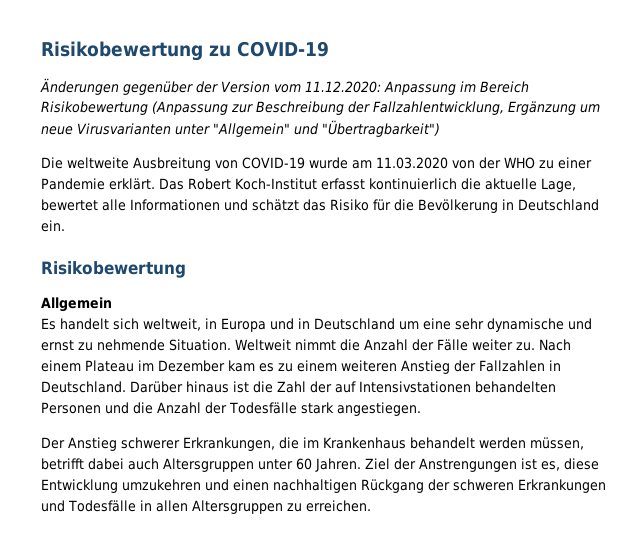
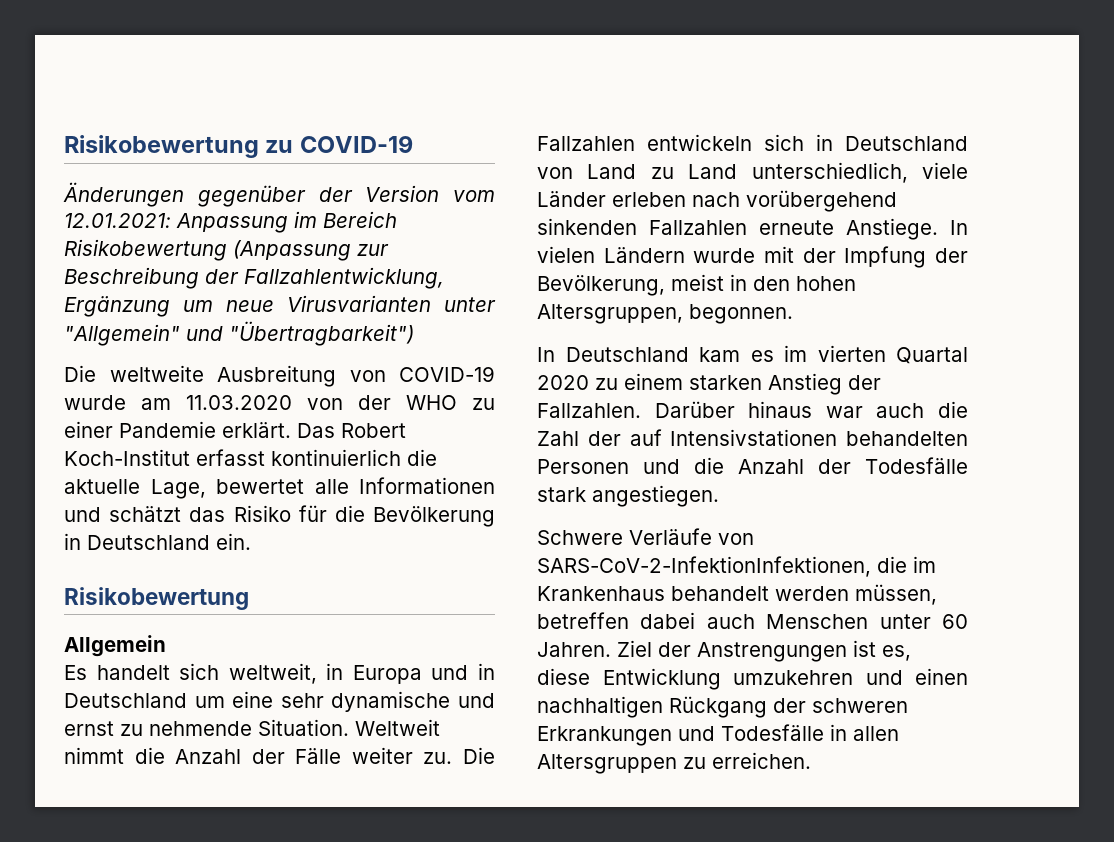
[305,81,381,93] 11.12.2020: -> [64,213,171,228] 12.01.2021:
[538,339,571,351] [41,360,274,372] Nach einem Plateau im Dezember kam es -> [463,747,495,764] [537,134,968,151] [537,162,968,183] [537,190,897,212] [537,218,968,240] [537,246,968,268] [537,274,856,296] [537,304,793,324] [537,345,968,364] [537,375,589,390] Die Fallzahlen entwickeln sich in Deutschland von Land zu Land unterschiedlich, viele Länder erleben nach vorübergehend sinkenden Fallzahlen erneute Anstiege. In vielen Ländern wurde mit der Impfung der Bevölkerung, meist in den hohen Altersgruppen, begonnen. // In Deutschland kam es im vierten Quartal 2020
[341,360,397,372] weiteren -> [689,375,762,390] starken
[479,360,561,372] [41,381,249,393] Fallzahlen in Deutschland. Darüber hinaus ist -> [537,401,925,418] Fallzahlen. Darüber hinaus war auch
[41,437,275,451] Der Anstieg schwerer Erkrankungen, -> [537,528,754,545] [537,556,871,577] Schwere Verläufe von SARS-CoV-2-InfektionInfektionen,
[41,458,84,470] betrifft -> [537,612,629,629] betreffen
[163,458,254,472] Altersgruppen -> [766,614,869,629] Menschen

